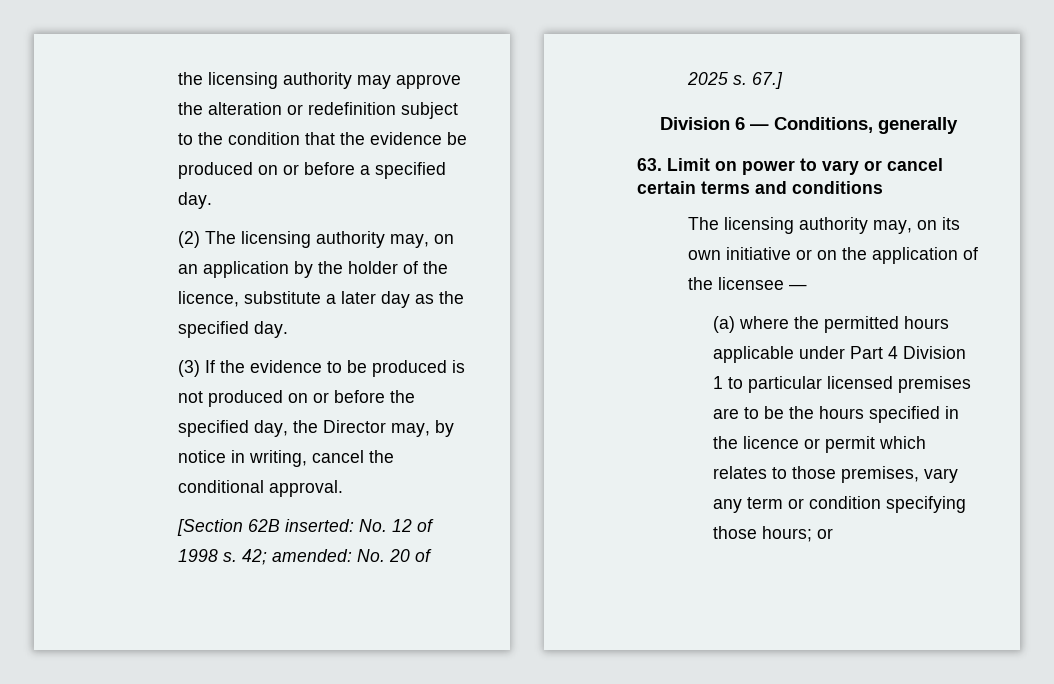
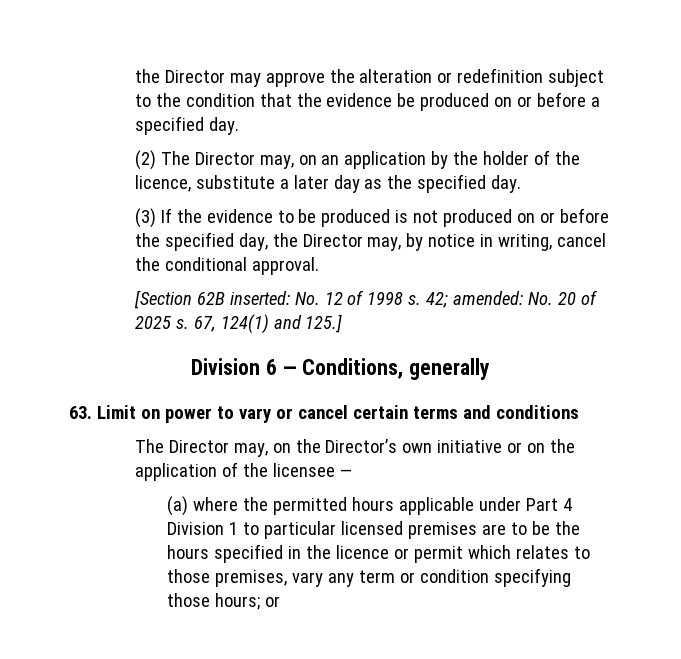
[177,72,352,89] the licensing authority -> [134,69,225,83] the Director
[240,231,385,248] licensing authority -> [194,152,255,165] Director
[751,72,783,89] 67.] -> [193,314,343,334] 67, 124(1) and 125.]
[723,217,960,234] licensing authority may, on its -> [168,439,398,457] Director may, on the Director’s

